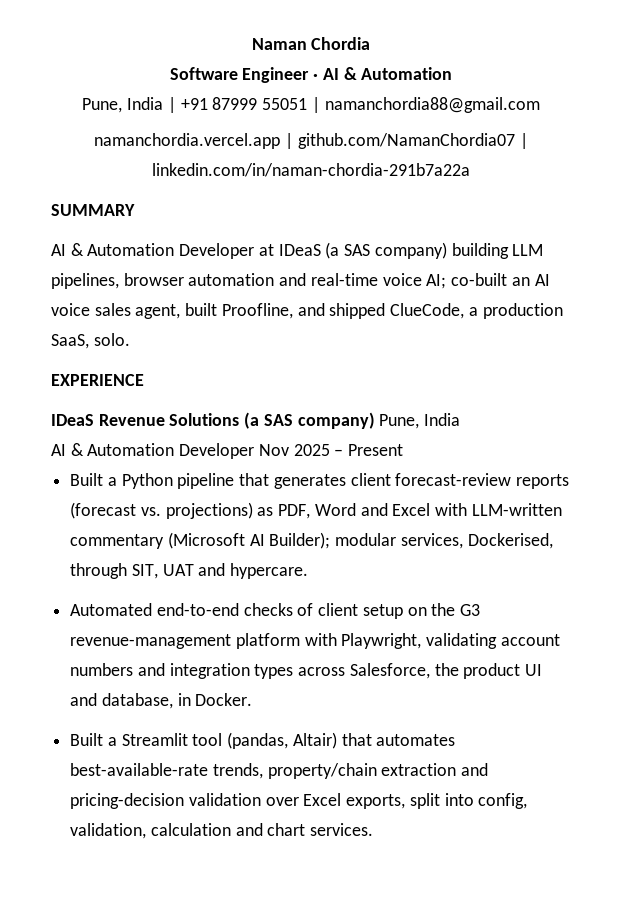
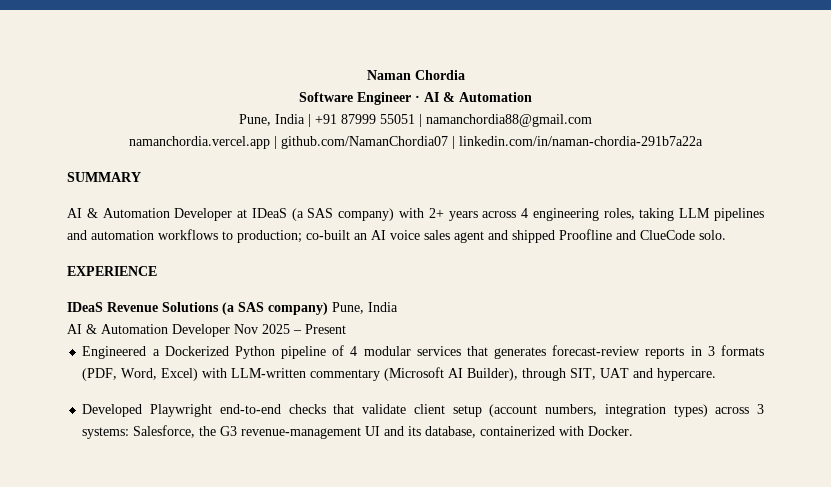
[451,243,544,259] [51,273,447,289] building LLM pipelines, browser automation and real-time voice AI; -> [398,208,765,221] [67,229,302,243] with 2+ years across 4 engineering roles, taking LLM pipelines and automation workflows to production;
[135,303,563,319] [51,334,89,349] agent, built Proofline, and shipped ClueCode, a production SaaS, -> [454,229,695,243] agent and shipped Proofline and ClueCode
[70,473,235,489] Built a Python pipeline -> [82,345,461,359] Engineered a Dockerized Python pipeline of 4 modular services
[350,473,391,486] client -> (547, 353) none
[70,502,431,519] (forecast vs. projections) as PDF, Word and Excel -> [690,345,764,356] [82,368,199,381] in 3 formats (PDF, Word, Excel)
[269,532,553,549] Builder); modular services, Dockerised, -> [467,368,519,381] Builder),
[70,603,481,619] [70,633,560,649] [70,663,543,679] [70,693,253,709] [70,732,456,749] [70,763,489,779] [70,793,528,809] [70,823,374,839] Automated end-to-end checks of client setup on the G3 revenue-management platform with Playwright, validating account numbers and integration types across Salesforce, the product UI and database, in Docker. // Built a Streamlit tool (pandas, Altair) that automates best-available-rate trends, property/chain extraction and pricing-decision validation over Excel exports, split into config, validation, calculation and chart services. -> [82,404,765,417] [82,425,634,439] Developed Playwright end-to-end checks that validate client setup (account numbers, integration types) across 3 systems: Salesforce, the G3 revenue-management UI and its database, containerized with Docker.

